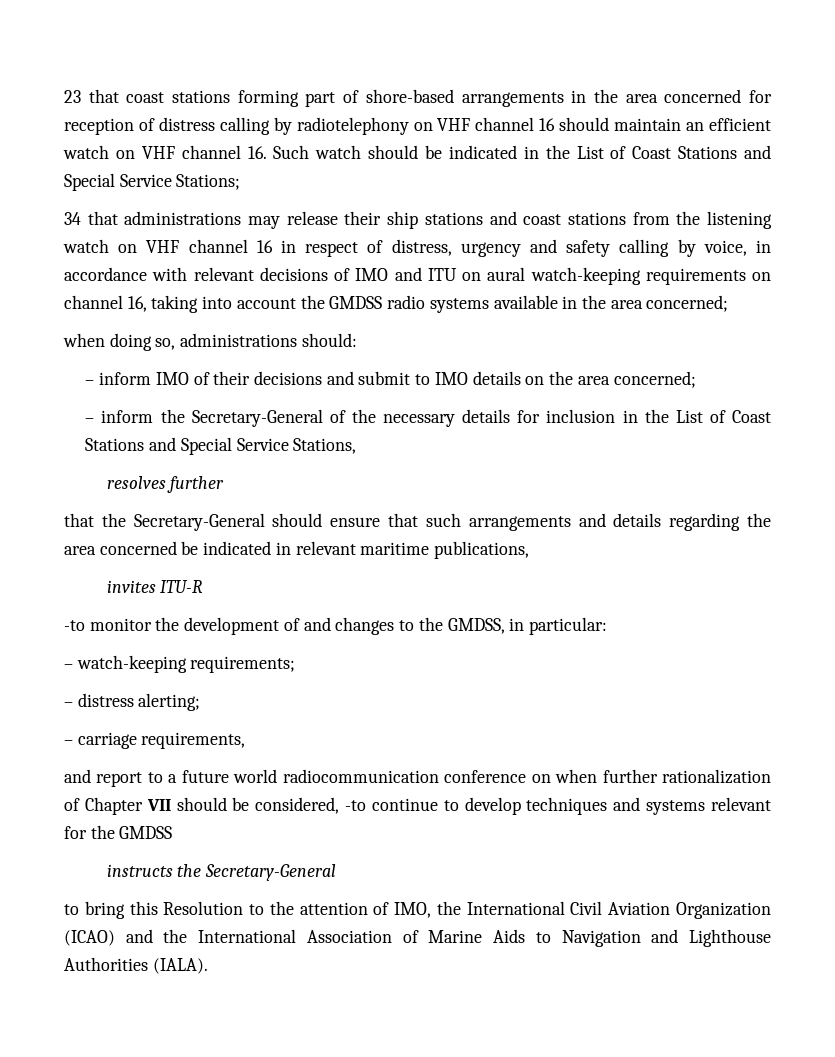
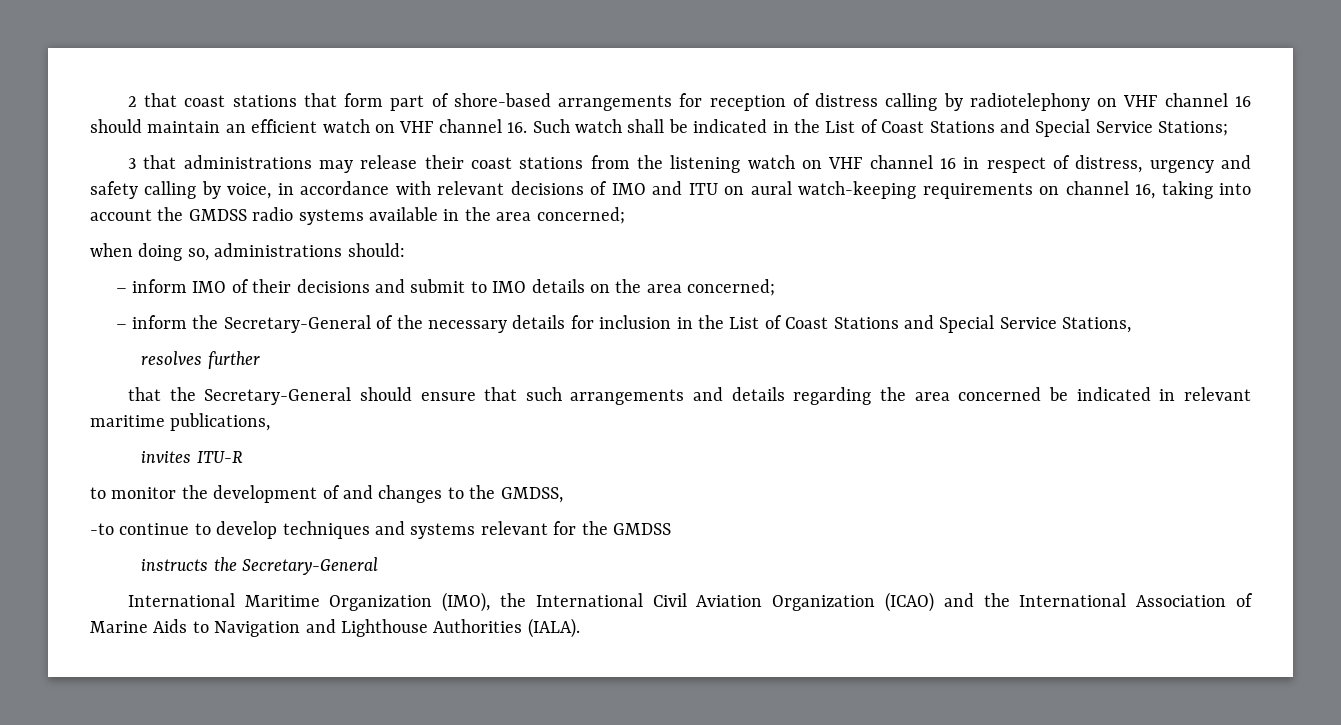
[64,90,81,103] 23 -> [127,96,137,107] 2
[237,90,299,107] forming -> [303,93,384,107] that form
[571,89,742,103] in the area concerned -> (673, 103) none
[368,145,419,159] should -> [627,119,665,133] shall
[64,212,81,225] 34 -> [127,158,136,169] 3
[387,211,517,229] ship stations and -> (464, 162) none
[64,620,85,631] -to -> [90,487,106,499] to
[509,617,607,635] [64,655,296,673] [64,693,201,711] [64,732,246,749] [64,769,771,787] [64,797,340,815] in particular: // – watch-keeping requirements; // – distress alerting; // – carriage requirements, // and report to a future world radiocommunication conference on when further rationalization of Chapter VII should be considered, -> (563, 495) //
[64,901,432,919] to bring this Resolution to the attention of IMO, -> [127,592,491,612] International Maritime Organization (IMO),

